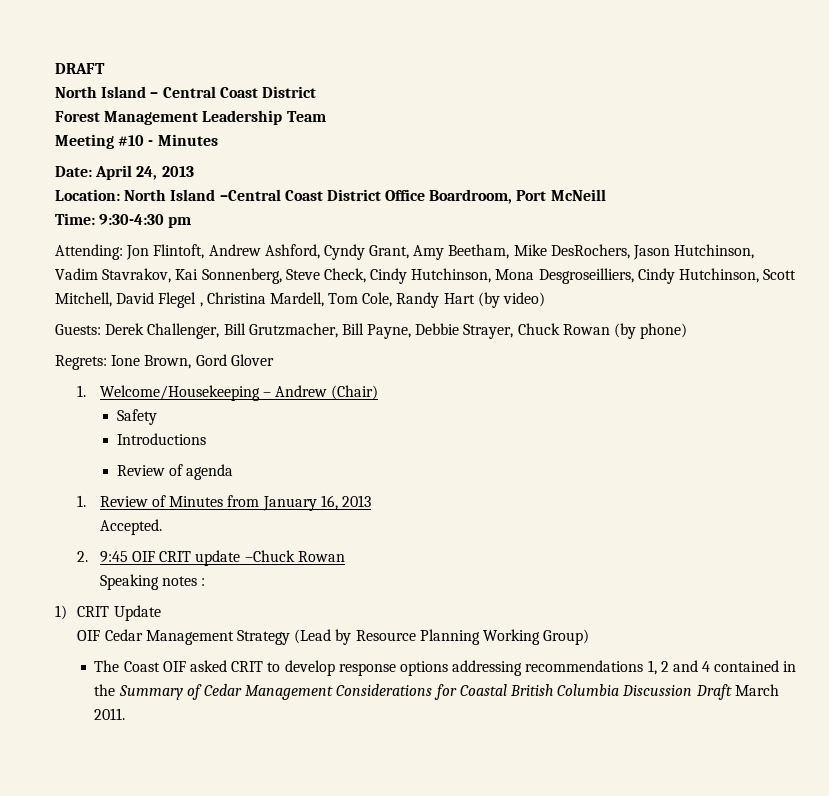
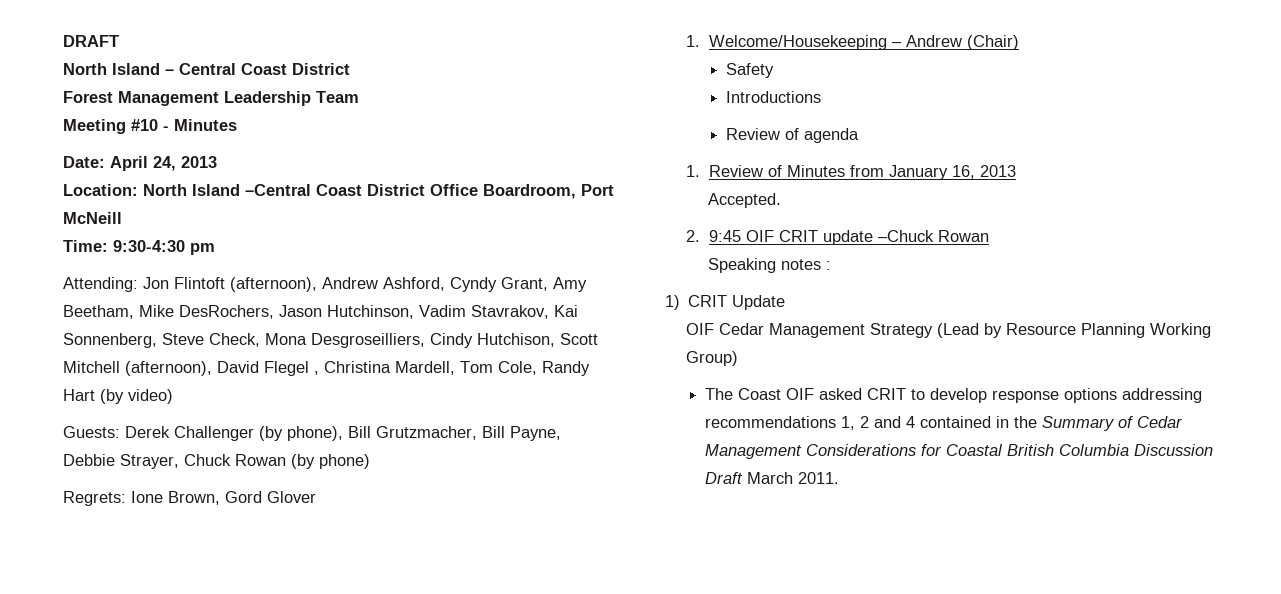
[153,244,205,259] Flintoft, -> [174,277,317,292] Flintoft (afternoon),
[370,268,492,284] Cindy Hutchinson, -> (260, 340) none
[679,268,797,283] [55,292,112,307] Hutchinson, Scott Mitchell, -> [477,333,598,347] [63,361,212,376] Hutchison, Scott Mitchell (afternoon),
[147,323,220,339] Challenger, -> [174,426,343,441] Challenger (by phone),

